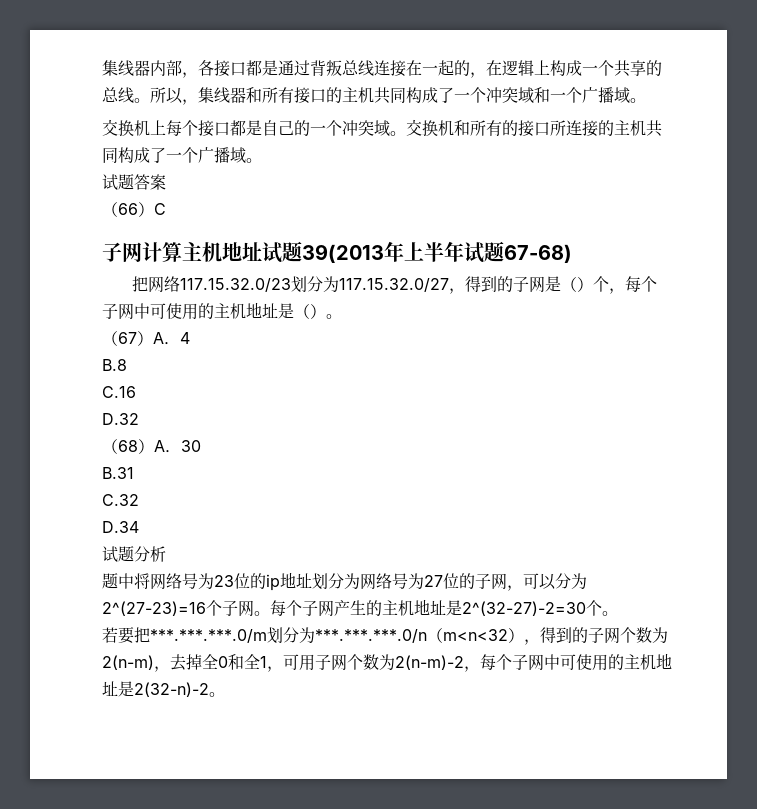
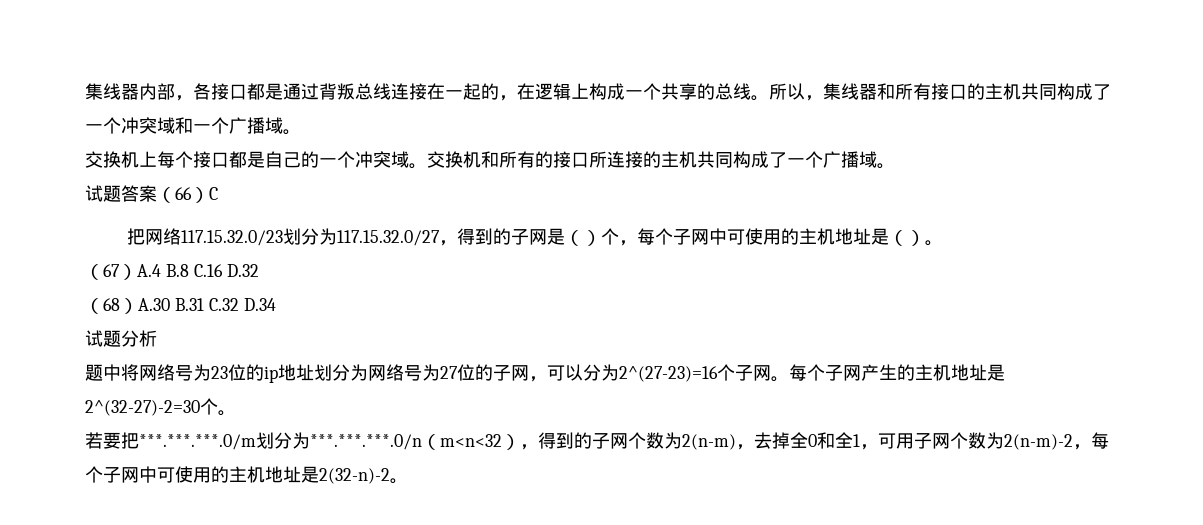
(166, 182) // -> (157, 193) none
[102,241,572,263] // 子网计算主机地址试题39(2013年上半年试题67-68) -> (218, 193) none
[153,332,190,345] A．4 // -> [137,264,161,277] A.4
(127, 365) // -> (189, 270) none
(136, 392) // -> (223, 270) none
[154,440,201,453] A．30 // -> [138,298,170,311] A.30
(134, 473) // -> (204, 304) none
(139, 500) // -> (239, 304) none

